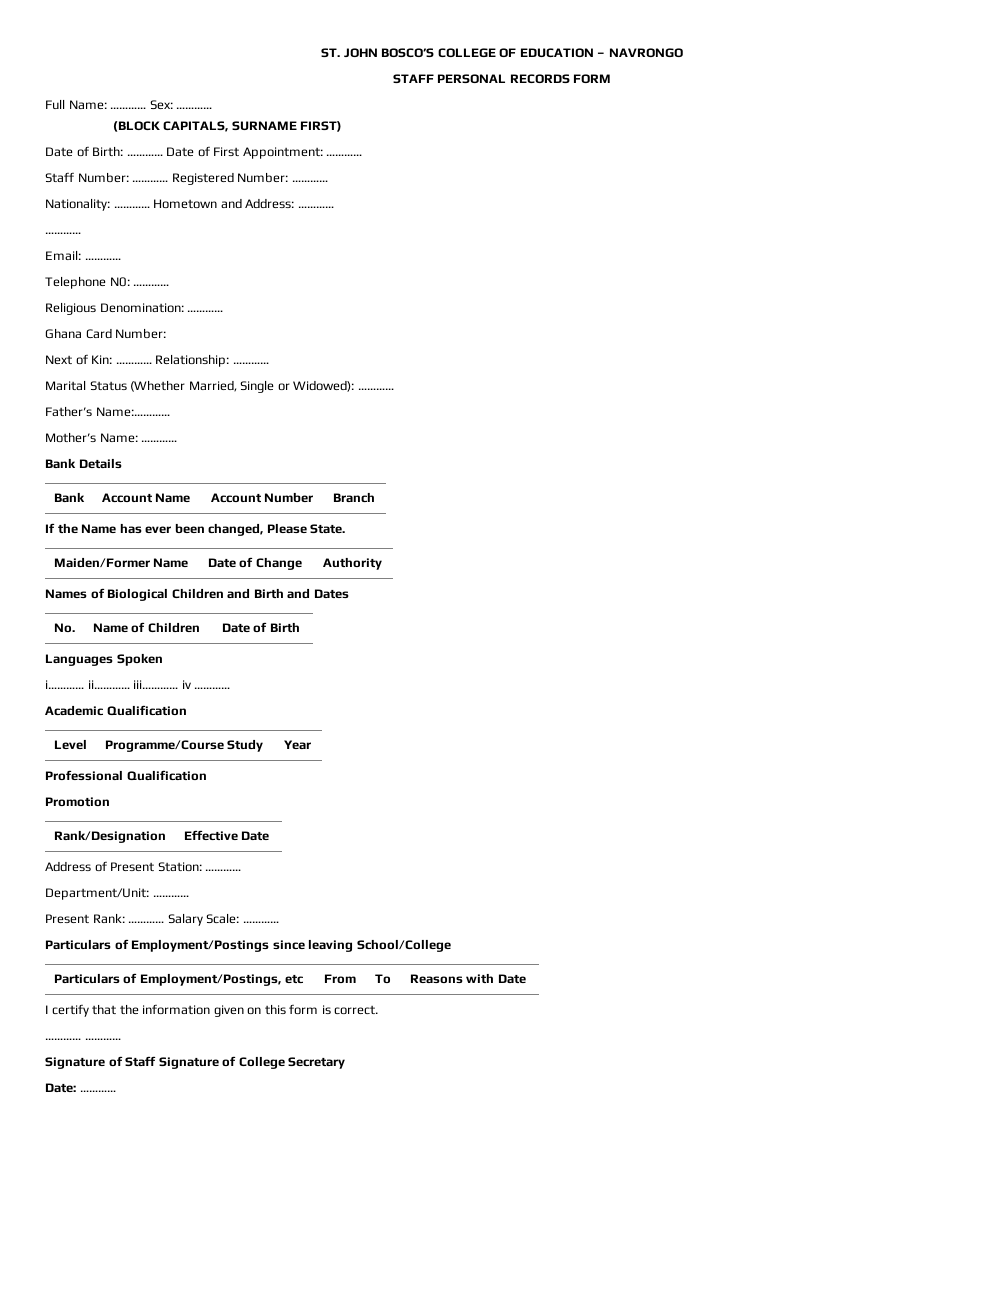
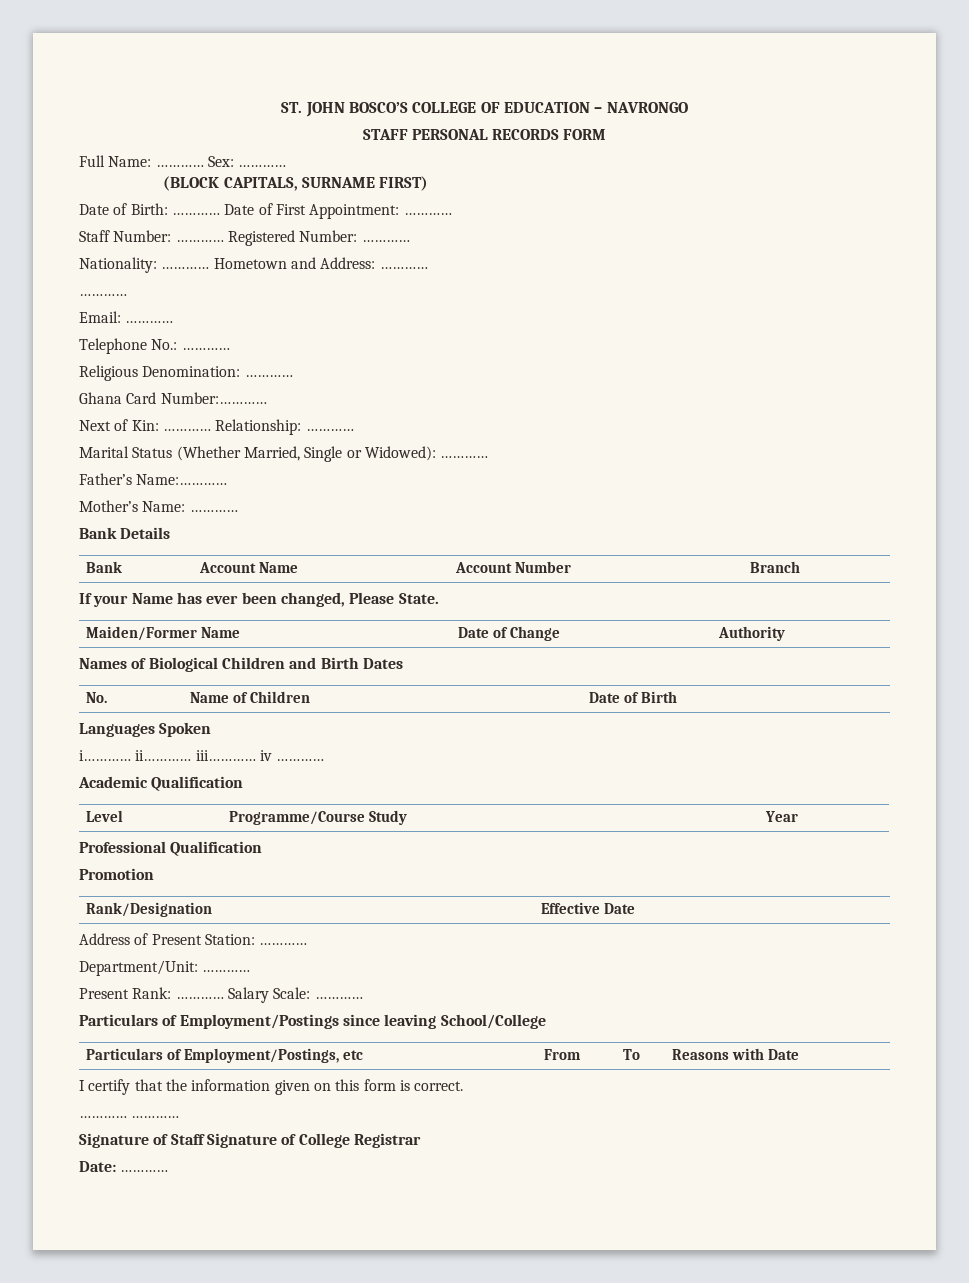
[109,277,130,287] N0: -> [151,339,178,350] No.:
[115,328,167,339] Number: -> [160,392,267,404] Number:…………
[57,523,78,534] the -> [93,595,129,607] your
[287,588,311,599] and -> (359, 663) none
[288,1057,346,1069] Secretary -> [353,1133,421,1148] Registrar

